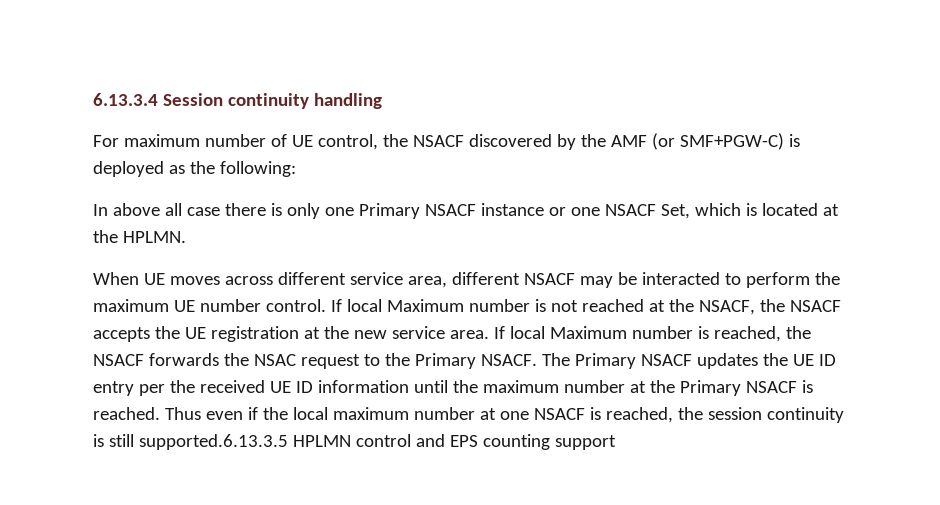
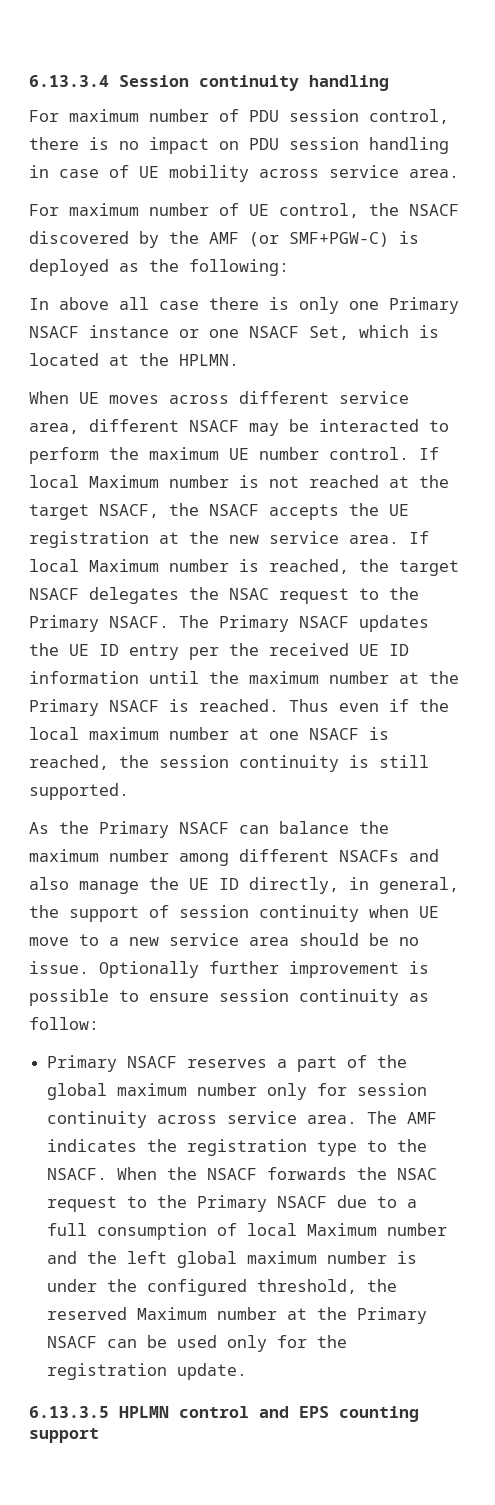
(382, 101) none -> [29,109,449,124] [29,137,449,154] [29,165,459,182] // For maximum number of PDU session control, there is no impact on PDU session handling in case of UE mobility across service area.
(694, 305) none -> [29,504,89,520] target
[93,353,219,366] NSACF forwards -> [399,560,459,576] [29,587,179,604] target NSACF delegates
[138,434,288,450] supported.6.13.3.5 -> [29,783,129,800] [29,821,389,838] [29,849,439,866] [29,877,459,894] [29,905,439,922] [29,933,419,946] [29,961,429,978] [29,989,429,1006] [29,1017,99,1030] [47,1055,408,1072] [47,1083,428,1100] [47,1111,438,1128] [47,1139,428,1156] [47,1167,438,1180] [47,1195,418,1212] [47,1223,448,1240] [47,1251,418,1268] [47,1279,398,1296] [47,1307,428,1324] [47,1335,348,1352] [47,1363,248,1380] [29,1406,109,1418] supported. // As the Primary NSACF can balance the maximum number among different NSACFs and also manage the UE ID directly, in general, the support of session continuity when UE move to a new service area should be no issue. Optionally further improvement is possible to ensure session continuity as follow: // Primary NSACF reserves a part of the global maximum number only for session continuity across service area. The AMF indicates the registration type to the NSACF. When the NSACF forwards the NSAC request to the Primary NSACF due to a full consumption of local Maximum number and the left global maximum number is under the configured threshold, the reserved Maximum number at the Primary NSACF can be used only for the registration update. // 6.13.3.5

